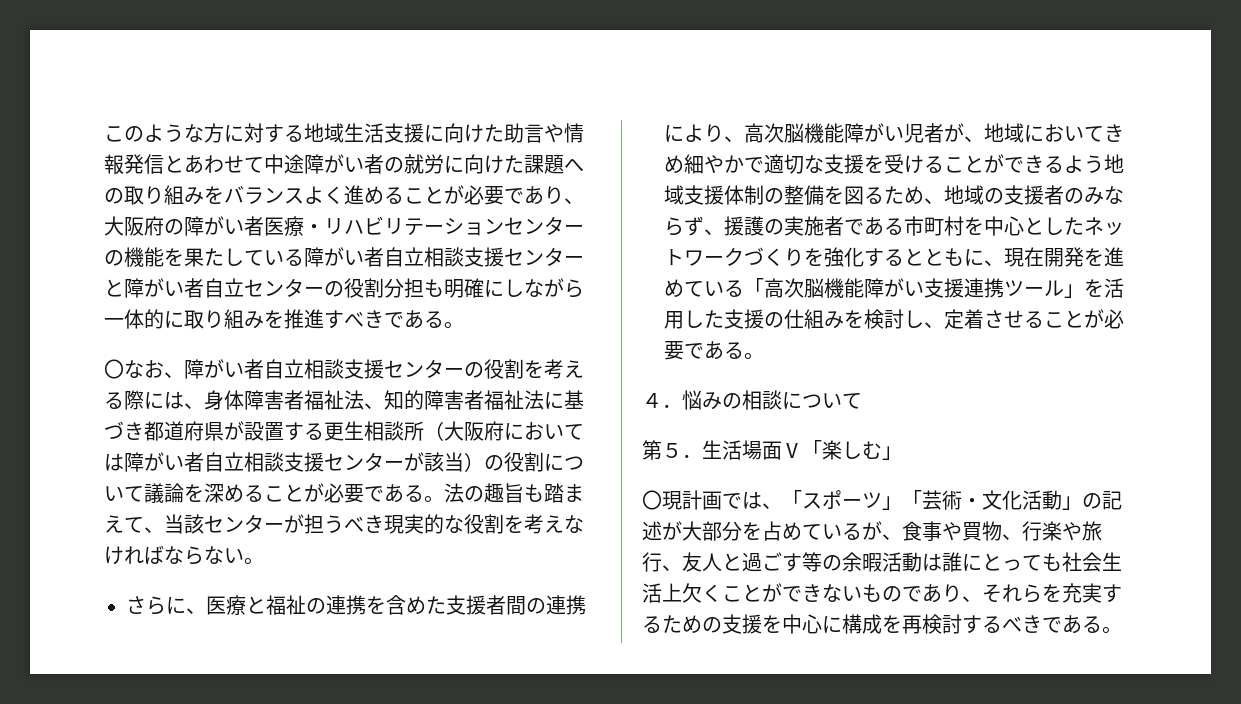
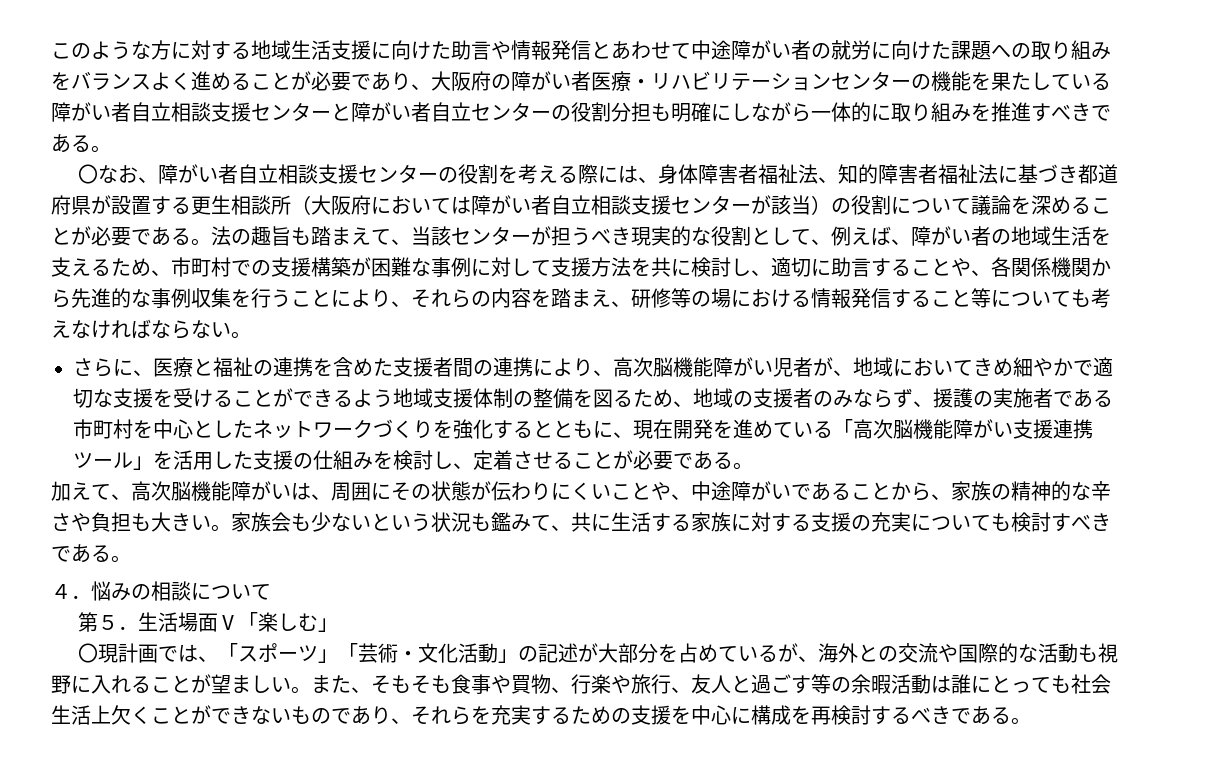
[504,515,524,533] を -> [751,226,1111,246] [51,257,1111,277] [51,288,1091,309] として、例えば、障がい者の地域生活を支えるため、市町村での支援構築が困難な事例に対して支援方法を共に検討し、適切に助言することや、各関係機関から先進的な事例収集を行うことにより、それらの内容を踏まえ、研修等の場における情報発信すること等についても
(764, 356) none -> [51,481,1111,501] [51,512,1111,532] [51,544,131,563] // 加えて、高次脳機能障がいは、周囲にその状態が伝わりにくいことや、中途障がいであることから、家族の精神的な辛さや負担も大きい。家族会も少ないという状況も鑑みて、共に生活する家族に対する支援の充実についても検討すべきである。
(902, 537) none -> [818,643,1119,663] [51,674,451,694] 海外との交流や国際的な活動も視野に入れることが望ましい。また、そもそも

